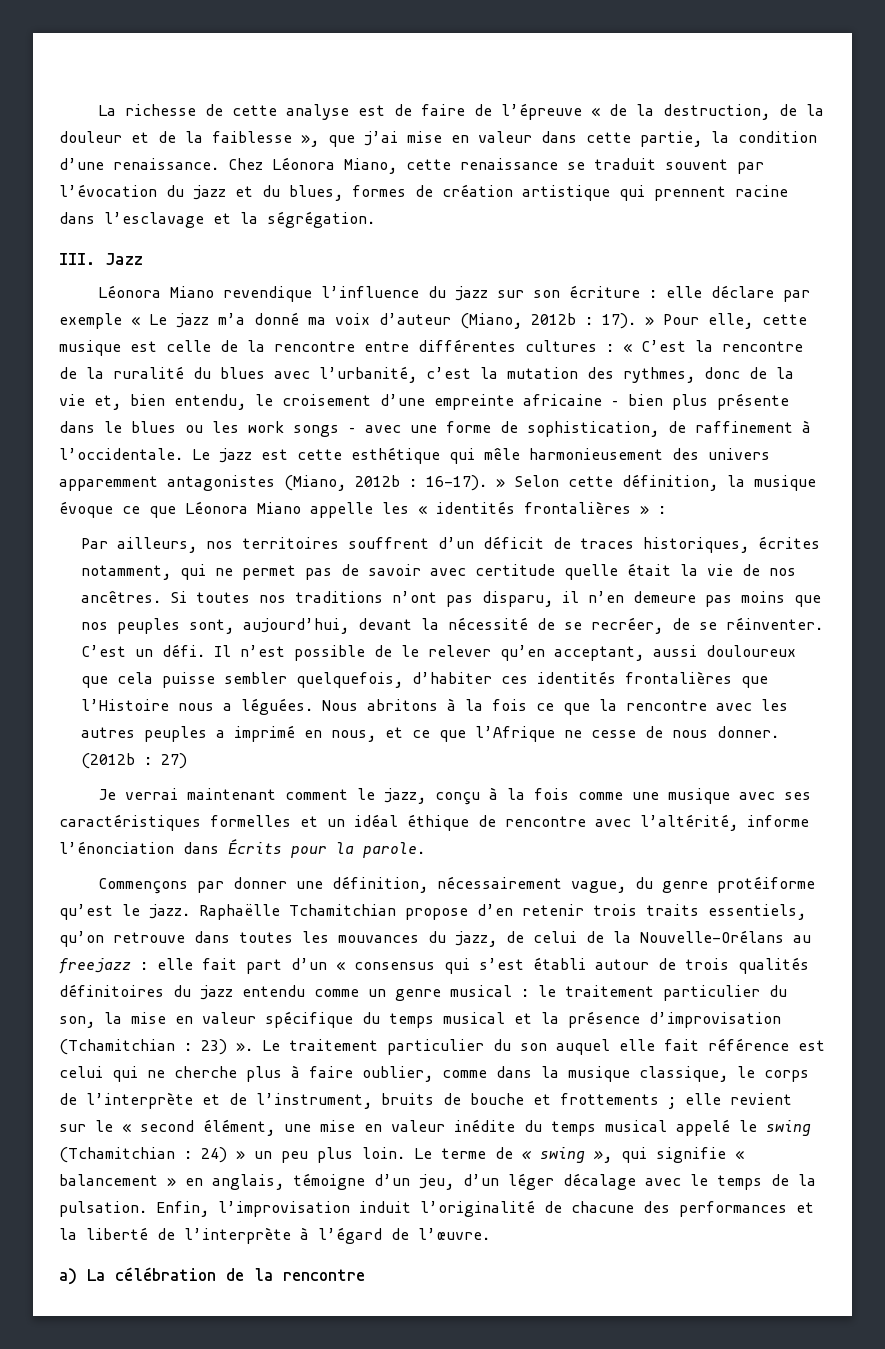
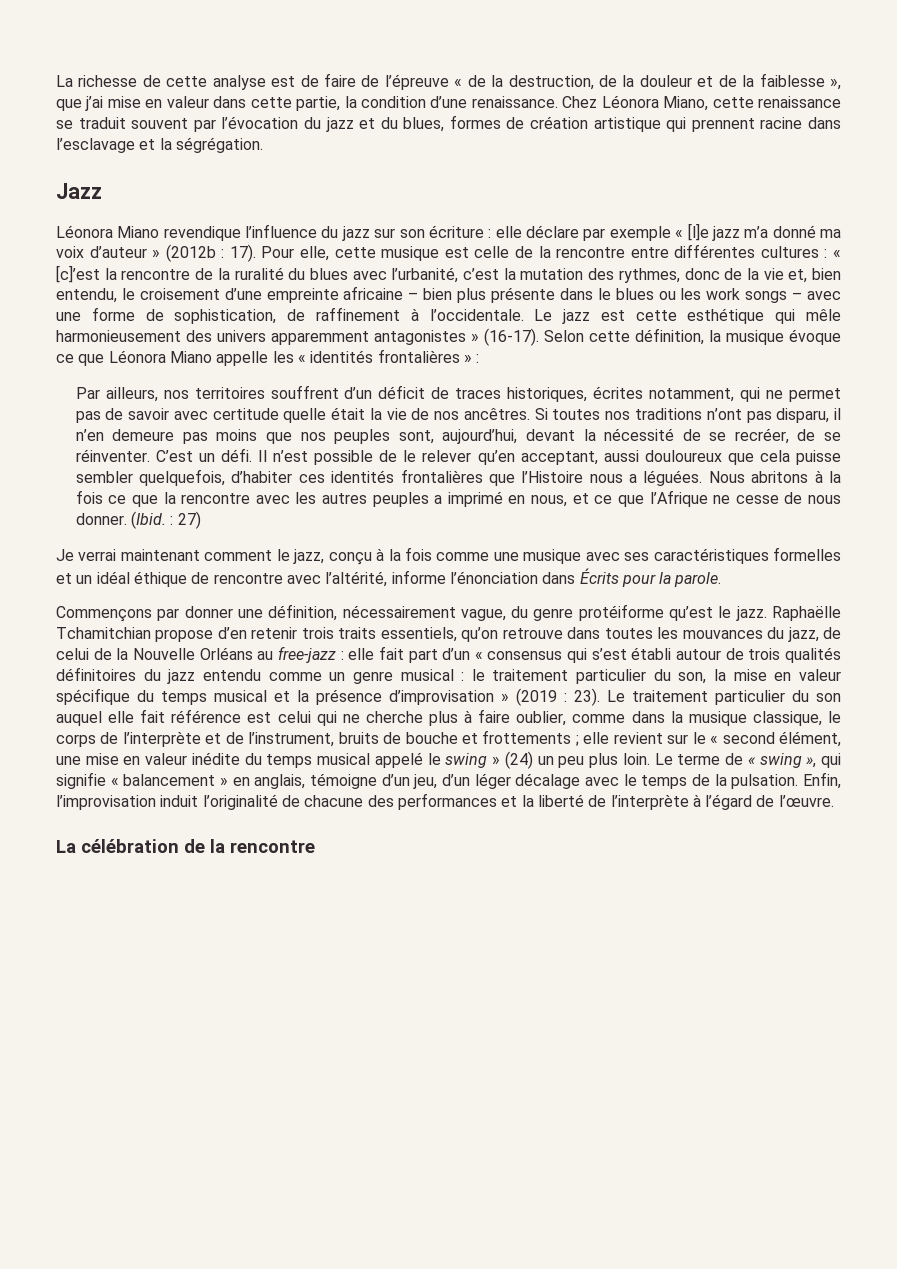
[59,253,95,265] III. -> (263, 145) none
[149,314,167,325] Le -> [687,223,709,241] [l]e
[460,313,576,329] (Miano, 2012b -> [152,244,216,262] » (2012b
[645,317,654,326] » -> (256, 253) none
[641,340,686,352] C’est -> [56,265,100,283] [c]’est
[284,475,505,491] (Miano, 2012b : 16-17). » -> [471,328,539,346] » (16-17).
[80,753,135,769] (2012b -> [131,511,167,529] (Ibid.
[640,930,811,943] [59,958,131,974] Nouvelle-Orélans au freejazz -> [132,646,336,663] Nouvelle Orléans au free-jazz
[59,1039,253,1055] (Tchamitchian : 23) ». -> [501,688,600,706] » (2019 : 23).
[59,1147,245,1163] (Tchamitchian : 24) » -> [492,751,533,769] » (24)
[59,1268,77,1285] a) -> (834, 801) none

